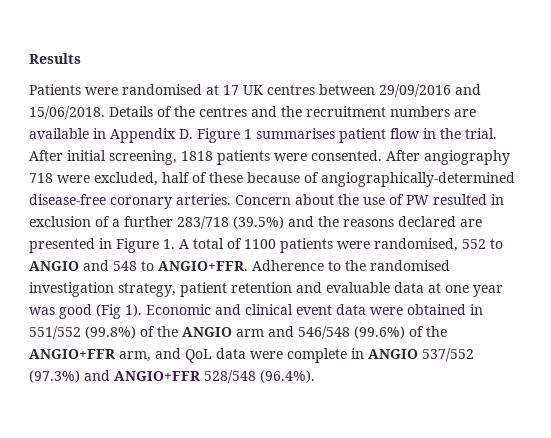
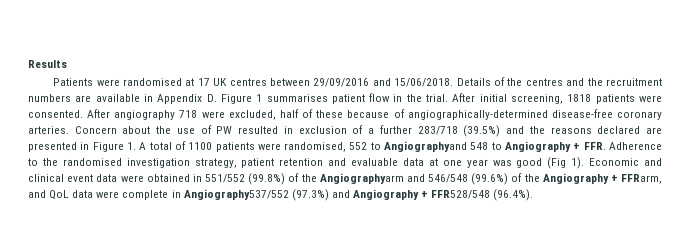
[29,260,248,271] ANGIO and 548 to ANGIO+FFR. -> [384,141,606,152] Angiographyand 548 to Angiography + FFR.
[182,327,264,337] ANGIO arm -> [319,173,404,184] Angiographyarm
[29,349,151,362] ANGIO+FFR arm, -> [542,173,662,184] Angiography + FFRarm,
[368,348,474,361] [29,370,256,383] ANGIO 537/552 (97.3%) and ANGIO+FFR 528/548 -> [183,189,491,201] Angiography537/552 (97.3%) and Angiography + FFR528/548

